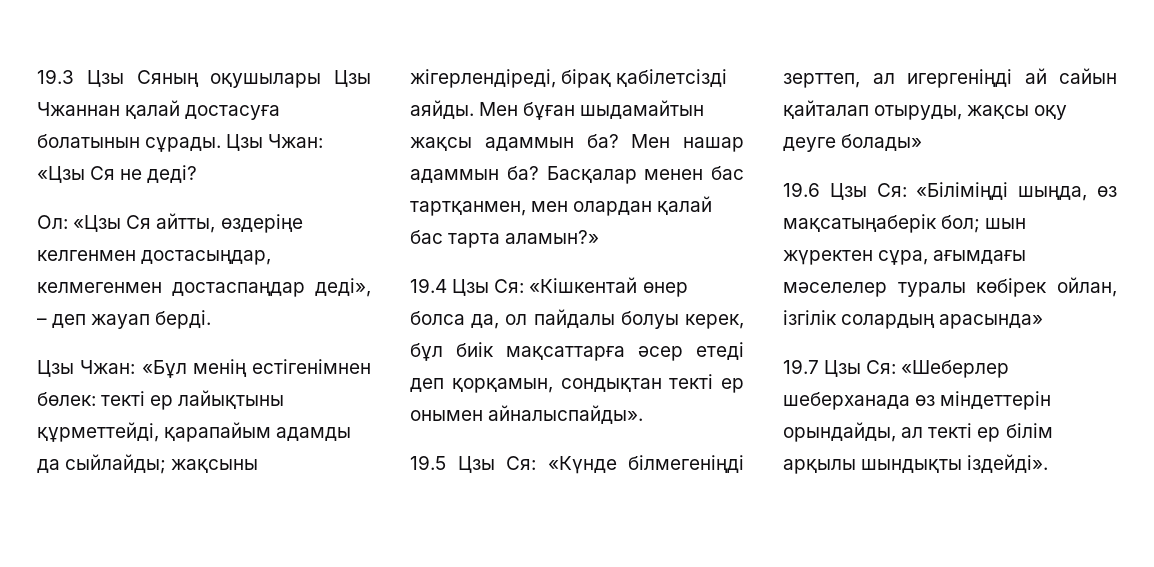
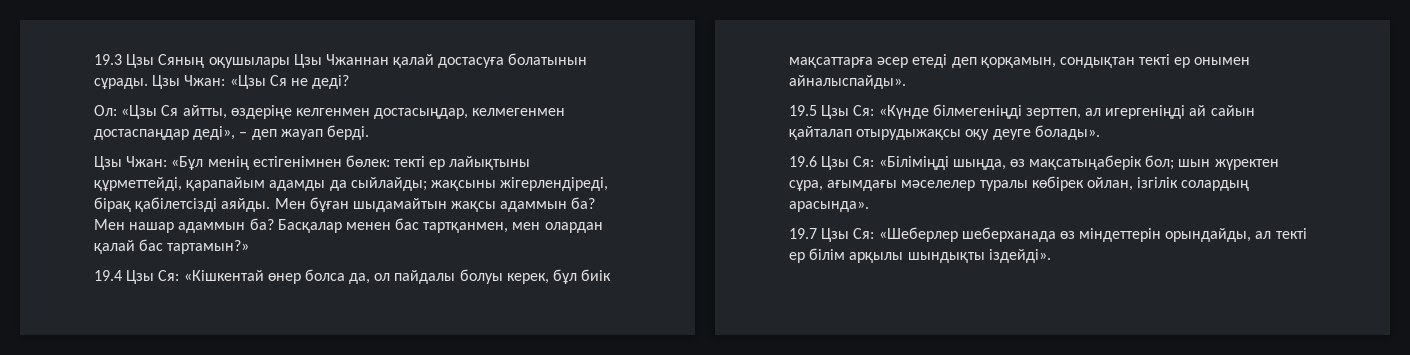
[448,230,600,248] тарта аламын?» -> [167,240,250,254] тартамын?»
[874,105,1030,120] отыруды, жақсы -> [856,129,962,140] отырудыжақсы
[841,134,923,151] болады» -> [1034,125,1100,140] болады».
[939,314,1044,329] арасында» -> [789,201,869,212] арасында».

